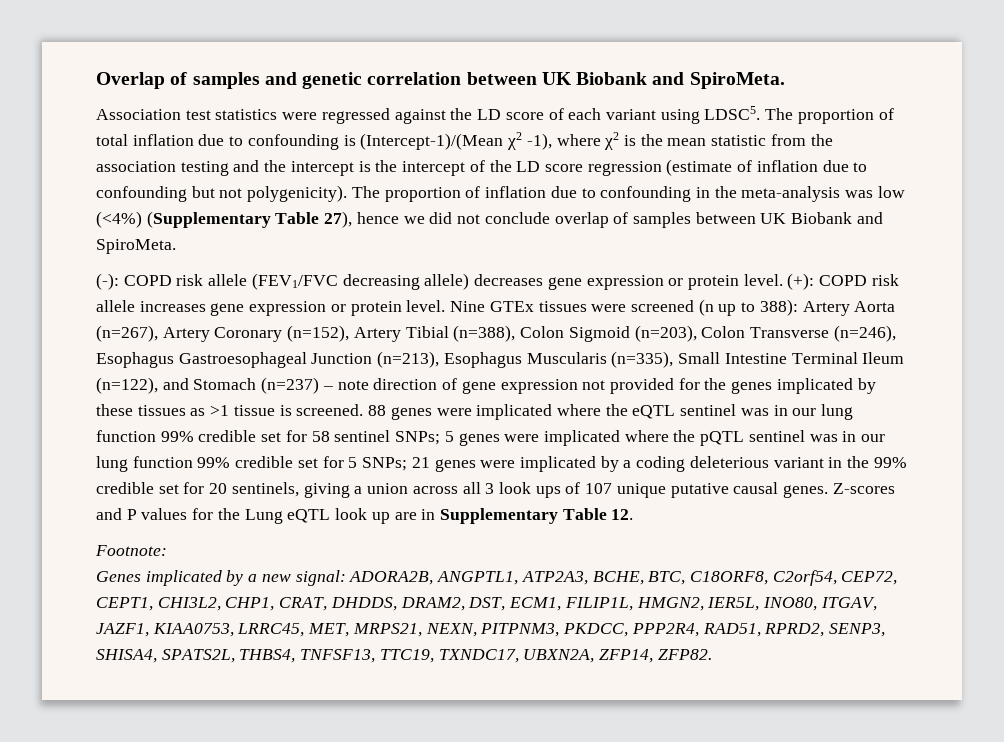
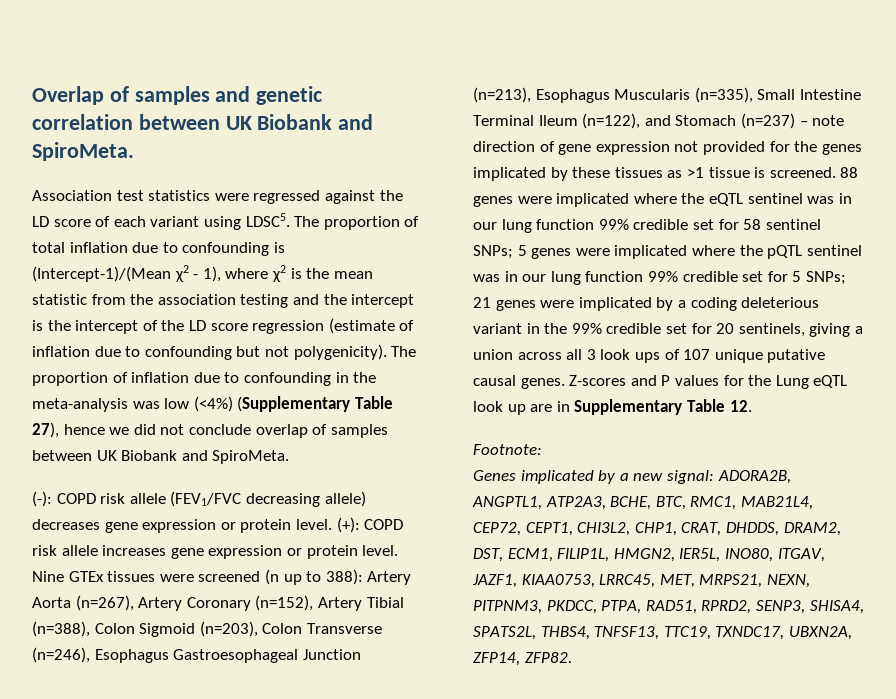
[526,133,552,150] -1), -> [193,266,221,282] - 1),
[689,570,837,586] C18ORF8, C2orf54, -> [690,496,813,510] RMC1, MAB21L4,
[631,623,699,637] PPP2R4, -> [601,600,642,614] PTPA,

